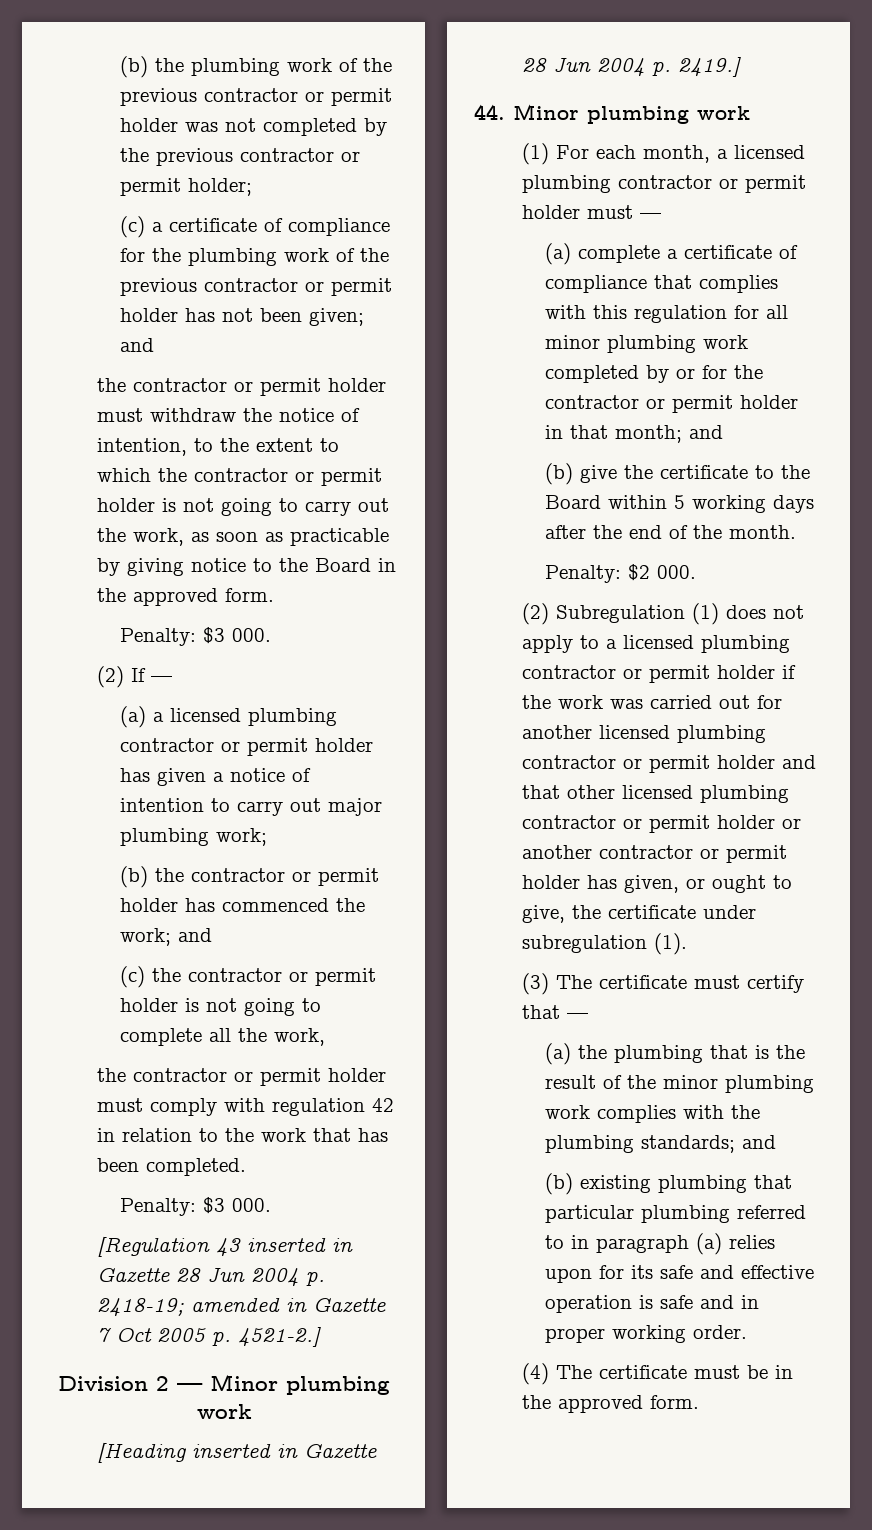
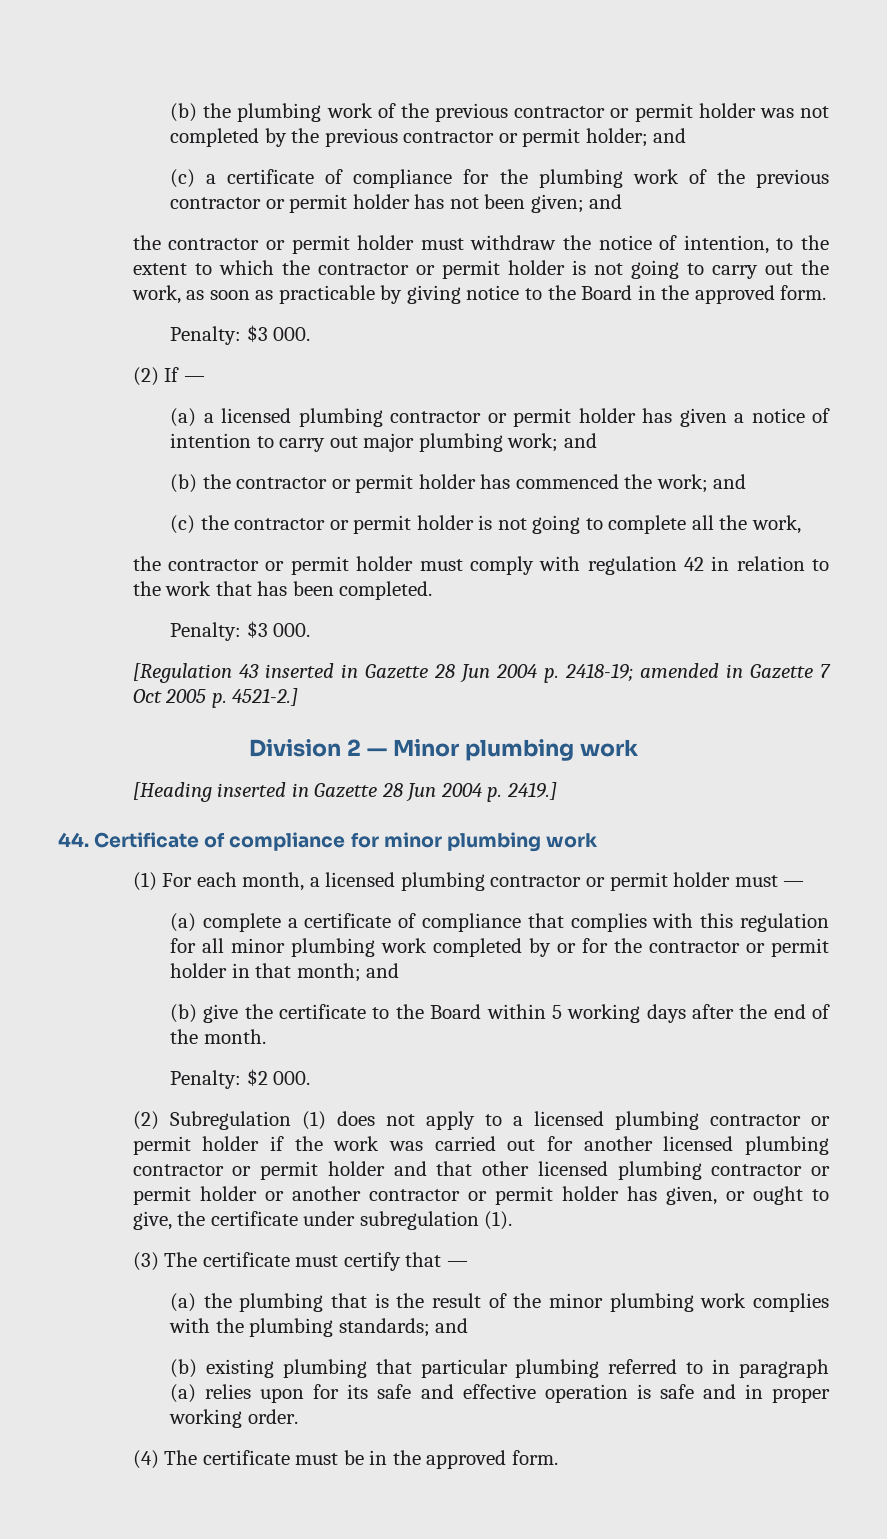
(253, 187) none -> [653,128,687,143] and
(268, 837) none -> [563,433,597,448] and
[513,104,579,120] Minor -> [94,832,442,851] Certificate of compliance for minor

